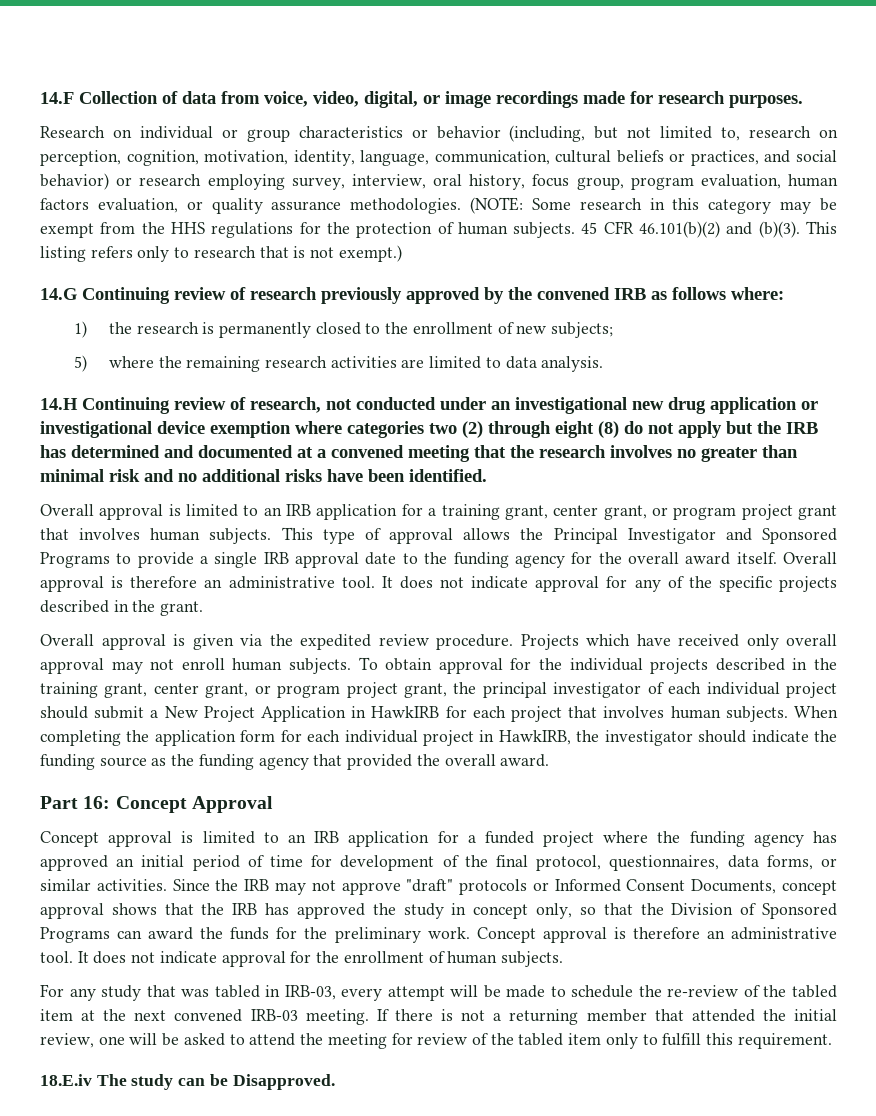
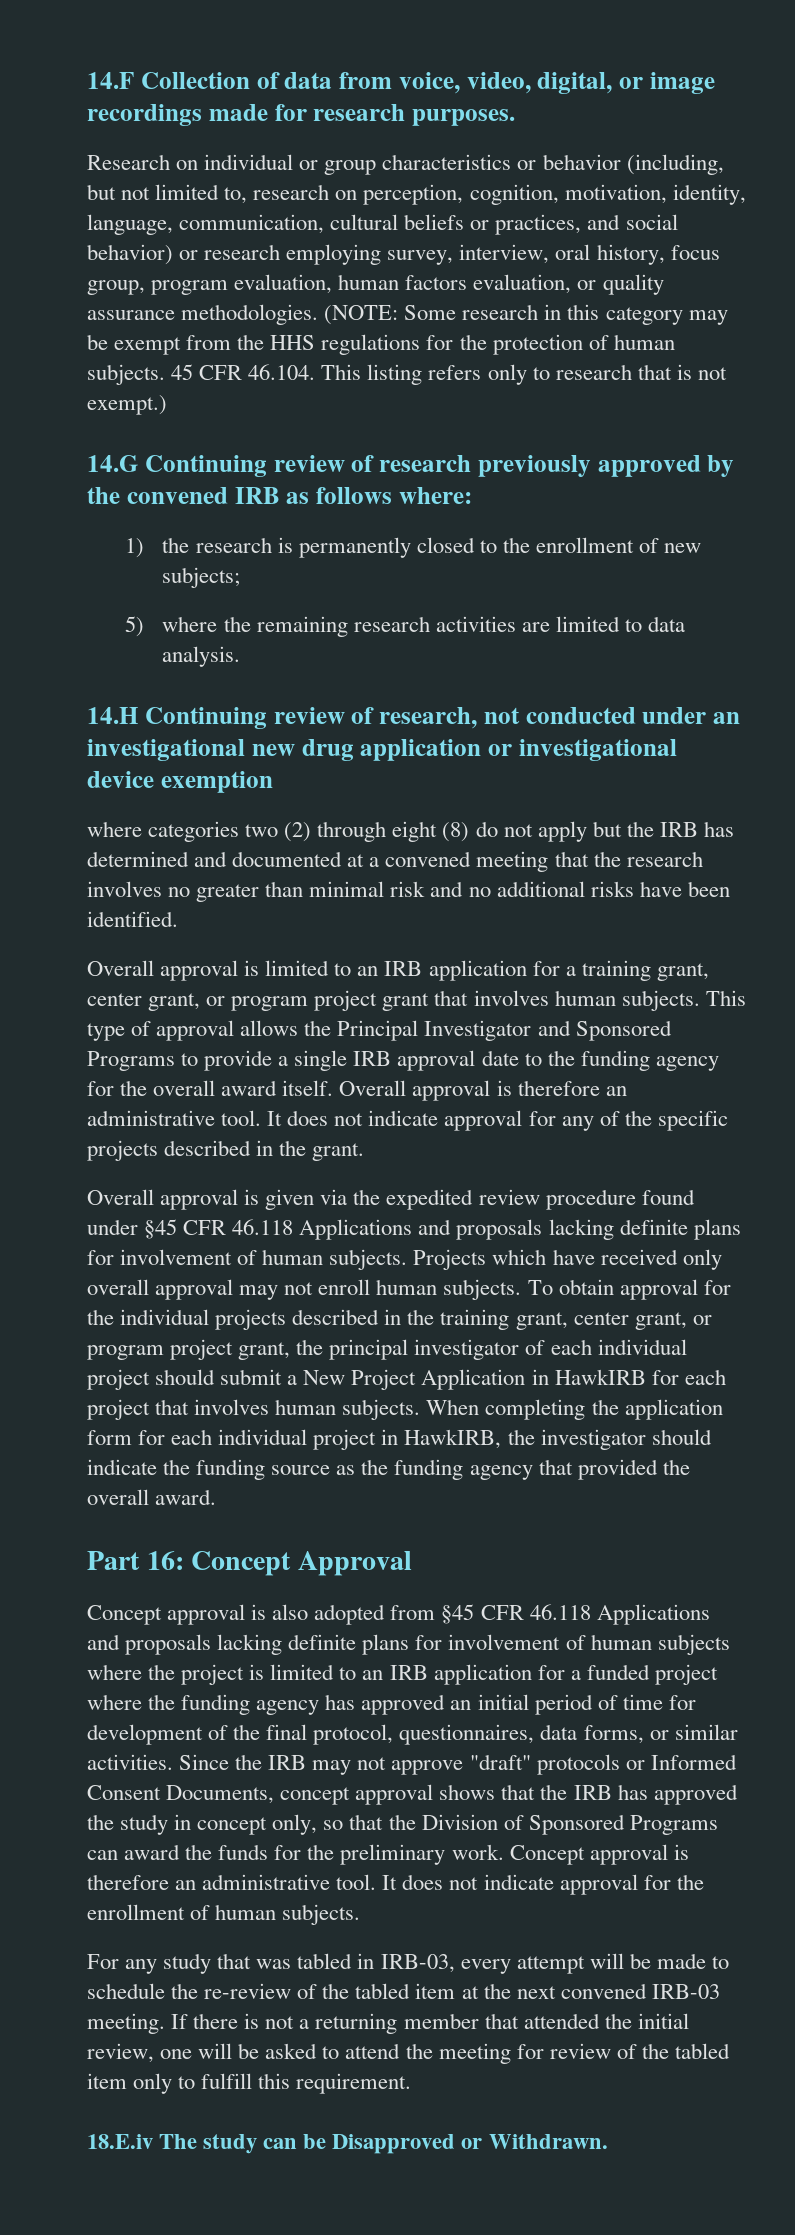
[639,221,800,238] 46.101(b)(2) and (b)(3). -> [248,364,316,380] 46.104.
(291, 429) none -> (273, 782) //
[436,634,513,650] procedure. -> [545,1189,695,1210] [87,1219,741,1240] [87,1249,408,1270] procedure found under §45 CFR 46.118 Applications and proposals lacking definite plans for involvement of human subjects.
(194, 837) none -> [272,1604,710,1625] [87,1634,730,1655] [87,1664,265,1685] also adopted from §45 CFR 46.118 Applications and proposals lacking definite plans for involvement of human subjects where the project is
[232,1074,335,1090] Disapproved. -> [332,2134,608,2154] Disapproved or Withdrawn.

